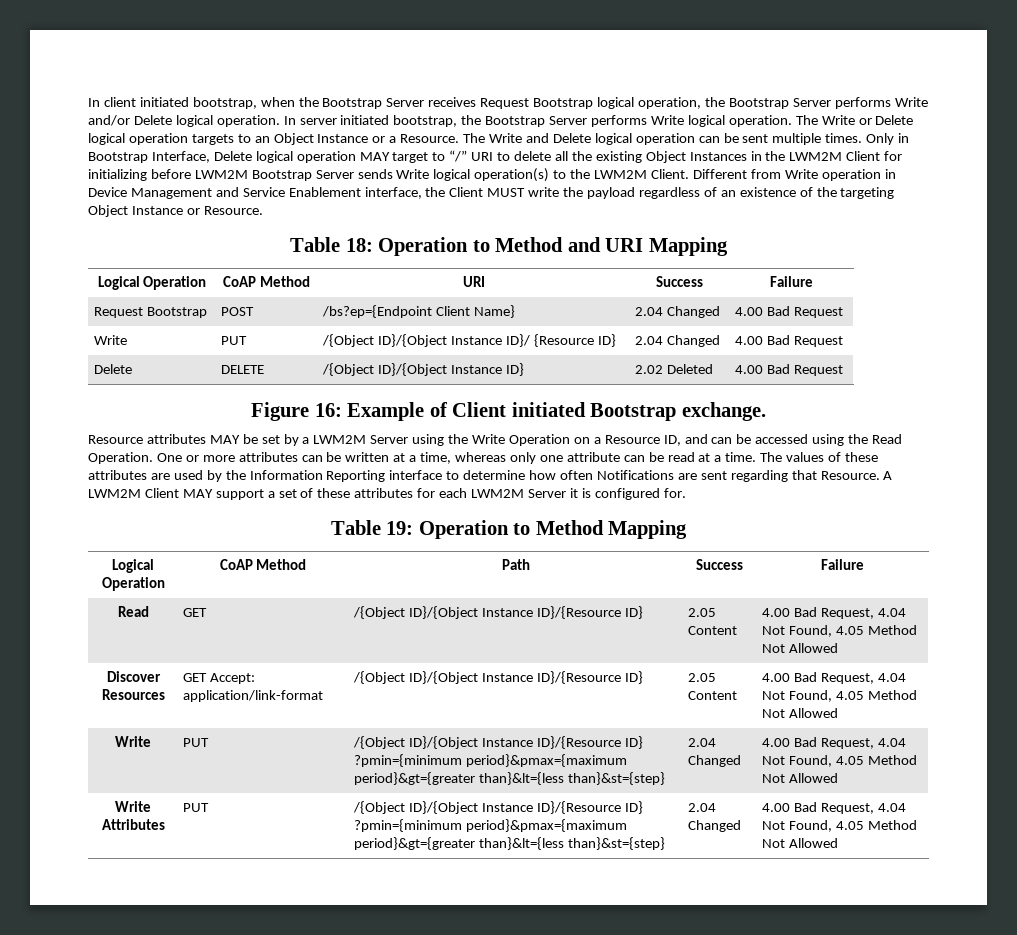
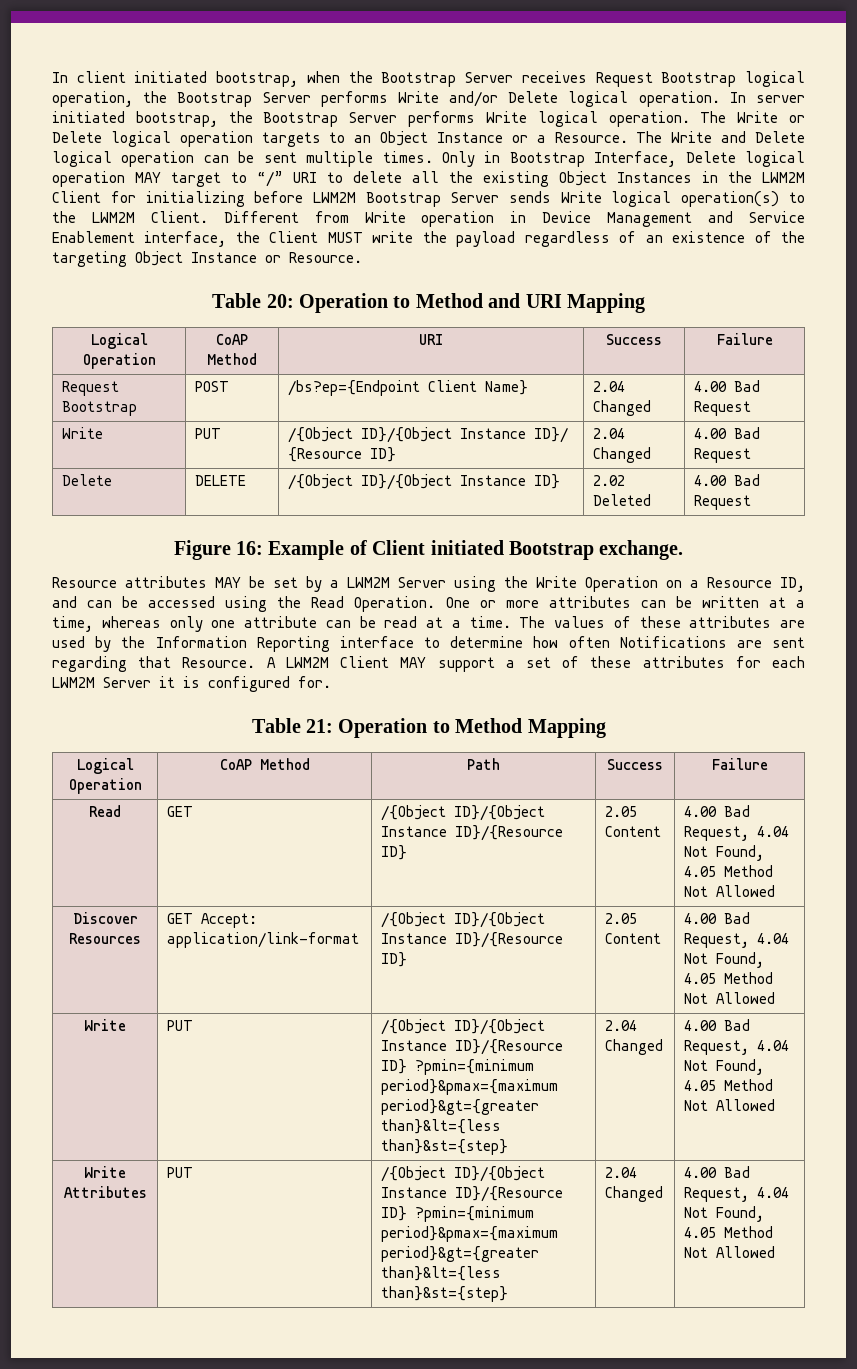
[345,238,373,252] 18: -> [266,294,294,308] 20:
[386,521,414,535] 19: -> [305,719,333,733] 21:

